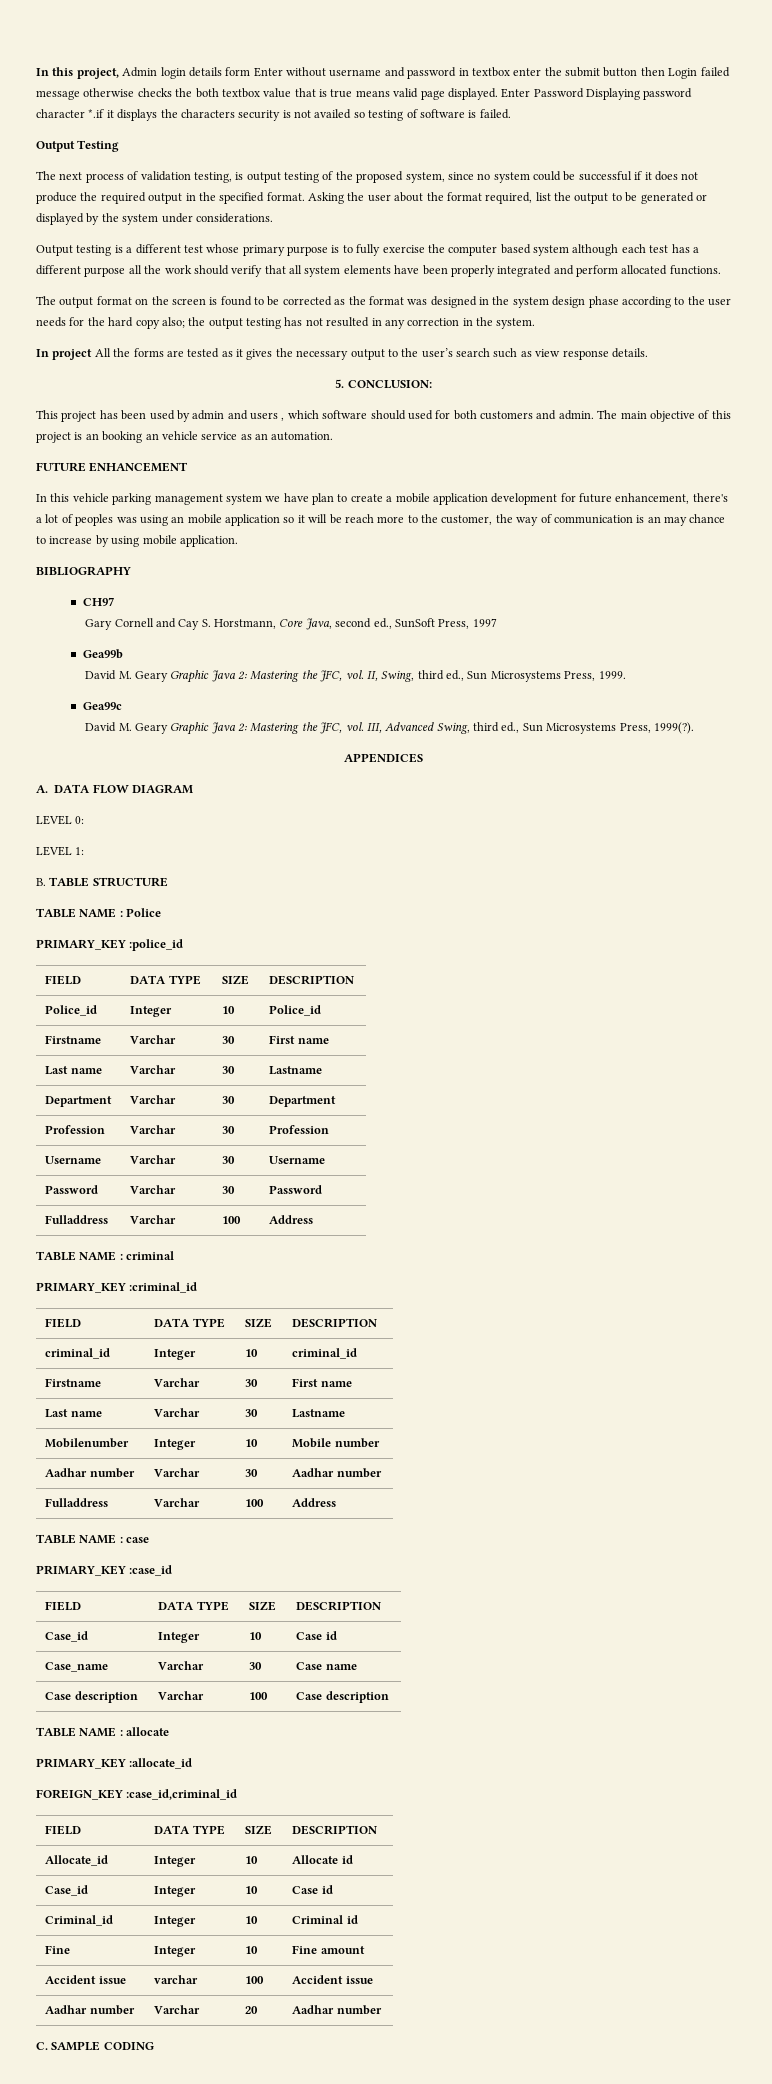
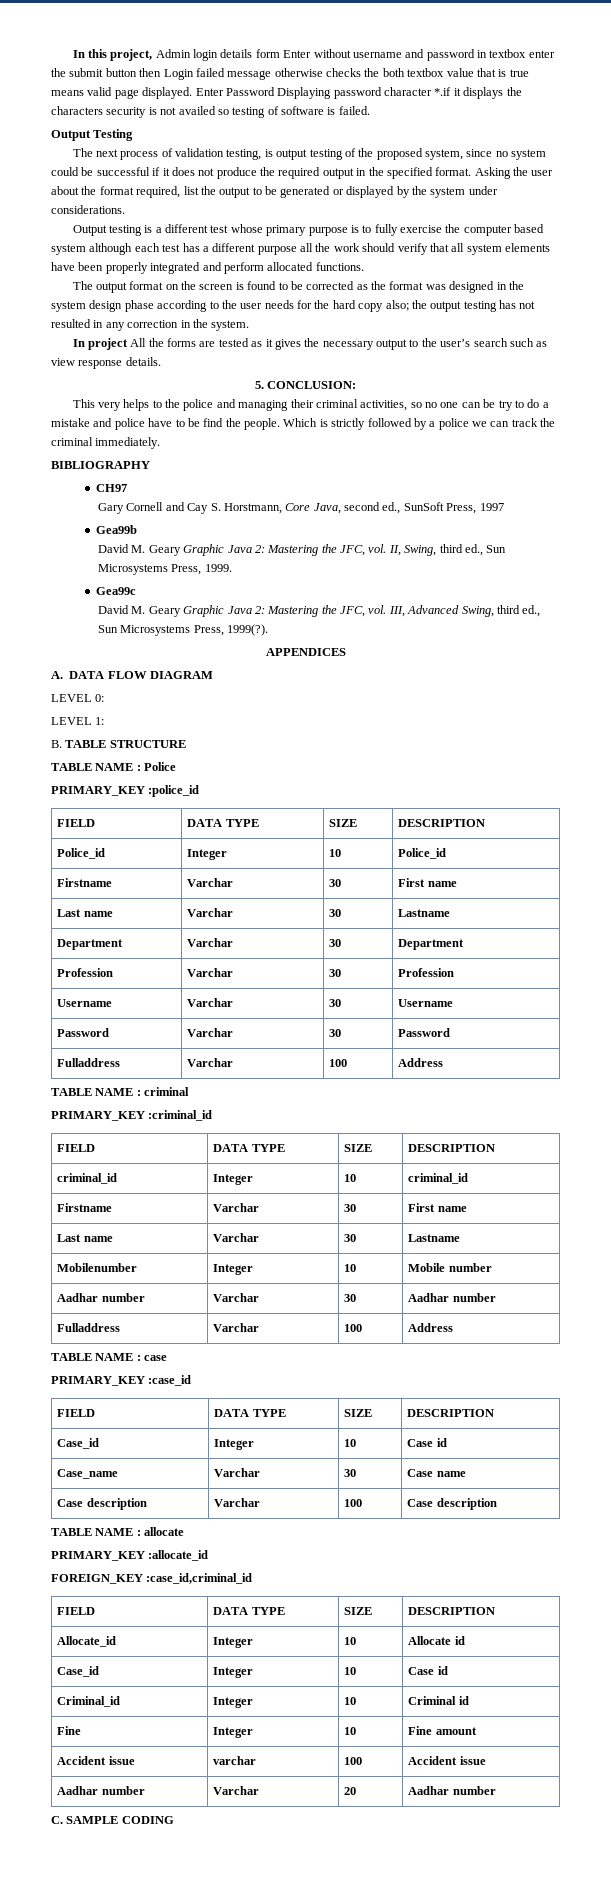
[61,410,731,422] [36,431,334,443] [36,462,189,472] [36,493,728,505] [36,514,726,526] [36,535,238,547] project has been used by admin and users , which software should used for both customers and admin. The main objective of this project is an booking an vehicle service as an automation. // FUTURE ENHANCEMENT // In this vehicle parking management system we have plan to create a mobile application development for future enhancement, there's a lot of peoples was using an mobile application so it will be reach more to the customer, the way of communication is an may chance to increase by using mobile application. -> [97,399,549,411] [51,418,556,430] [51,437,161,449] very helps to the police and managing their criminal activities, so no one can be try to do a mistake and police have to be find the people. Which is strictly followed by a police we can track the criminal immediately.

